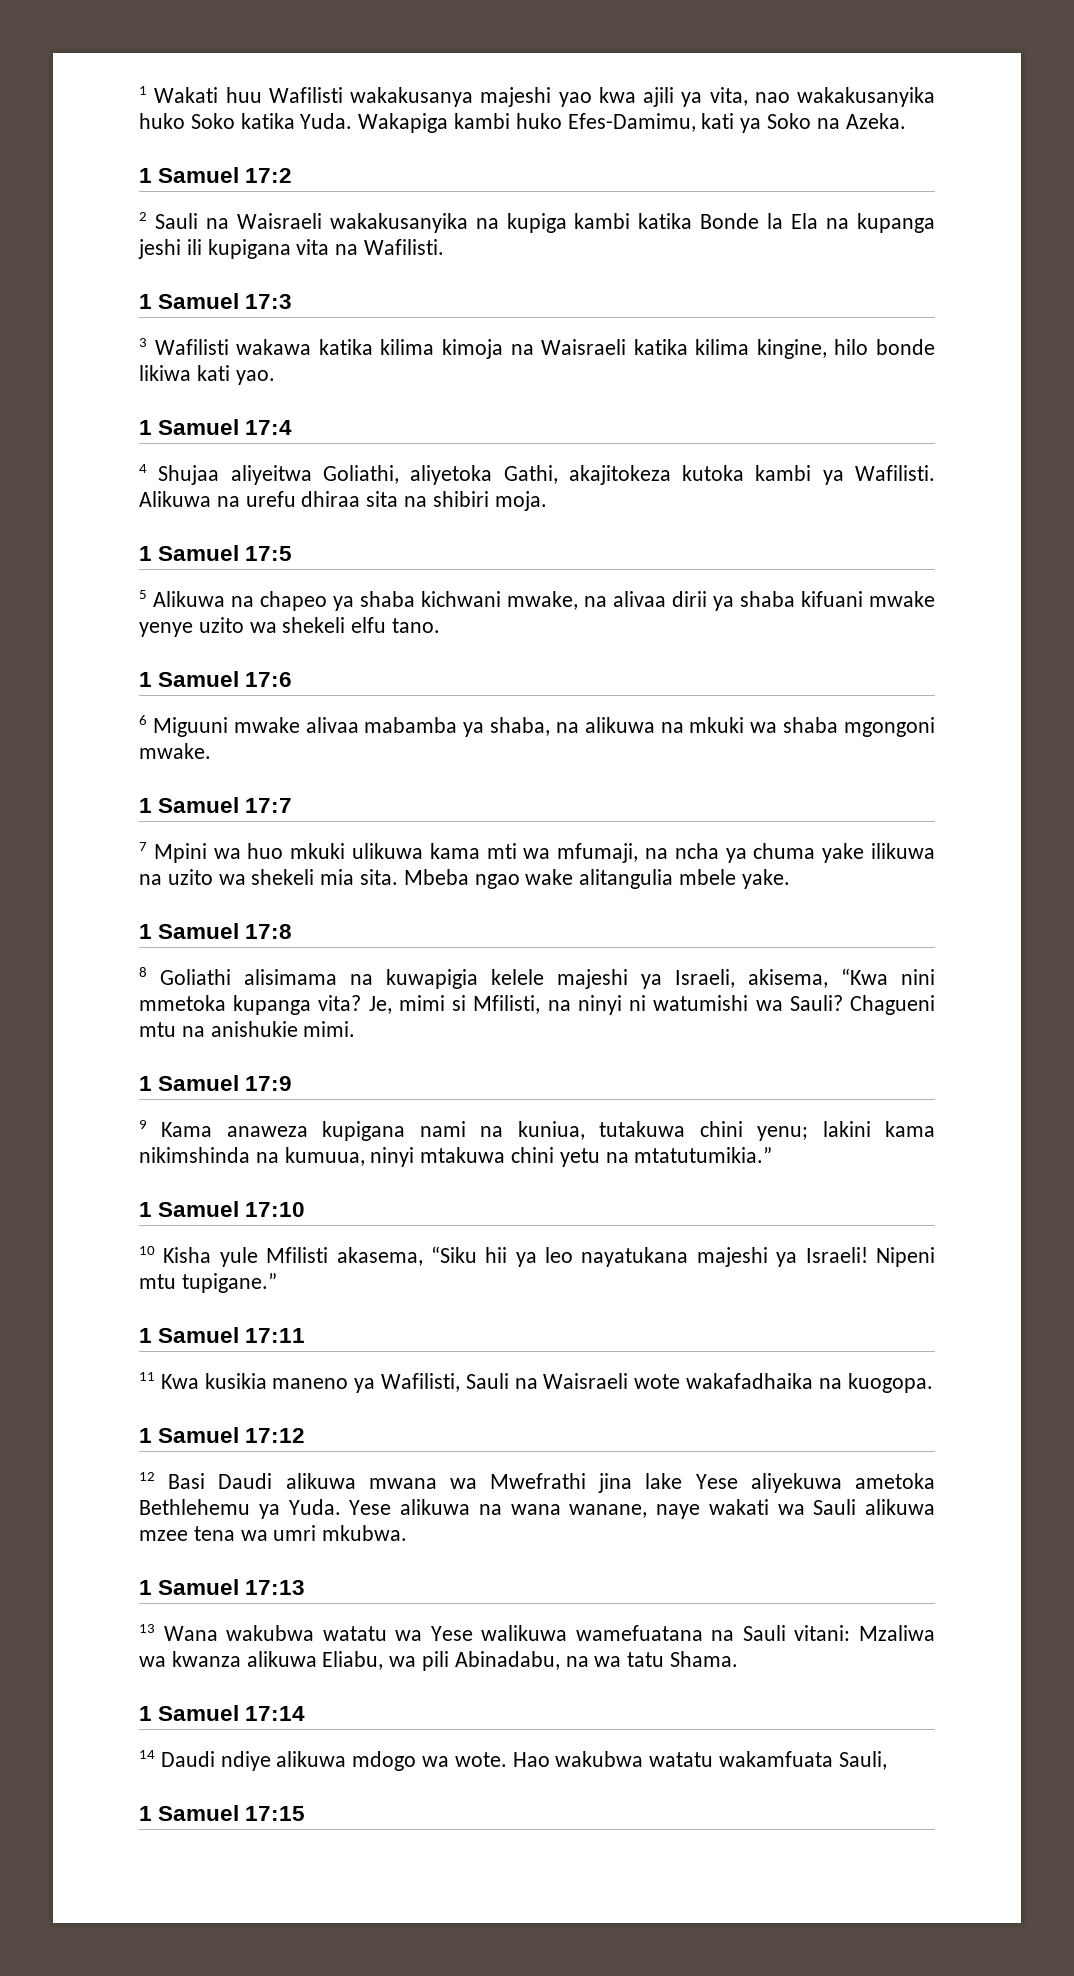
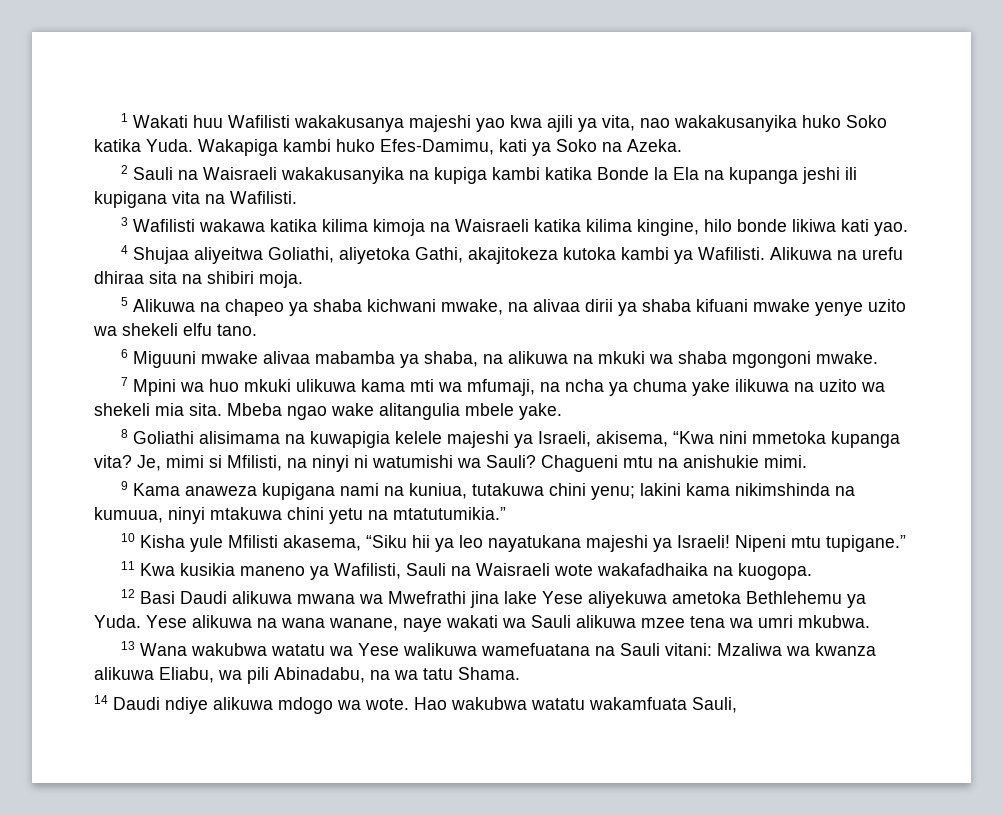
[139,167,293,183] // 1 Samuel 17:2 -> (682, 145) none
[139,293,293,309] // 1 Samuel 17:3 -> (297, 197) none
[139,419,293,435] // 1 Samuel 17:4 -> (909, 229) none
[139,545,293,561] // 1 Samuel 17:5 -> (303, 279) none
[139,671,293,687] // 1 Samuel 17:6 -> (257, 330) none
[139,797,293,813] // 1 Samuel 17:7 -> (879, 357) none
[139,923,293,939] // 1 Samuel 17:8 -> (562, 411) none
[139,1075,293,1091] // 1 Samuel 17:9 -> (807, 461) none
[139,1201,306,1217] // 1 Samuel 17:10 -> (506, 513) none
[139,1327,306,1343] // 1 Samuel 17:11 -> (907, 543) none
[139,1427,306,1443] // 1 Samuel 17:12 -> (813, 571) none
[139,1579,306,1595] // 1 Samuel 17:13 -> (870, 621) none
[139,1705,306,1721] // 1 Samuel 17:14 -> (520, 673) none
[139,1805,306,1821] // 1 Samuel 17:15 -> (737, 705) none

